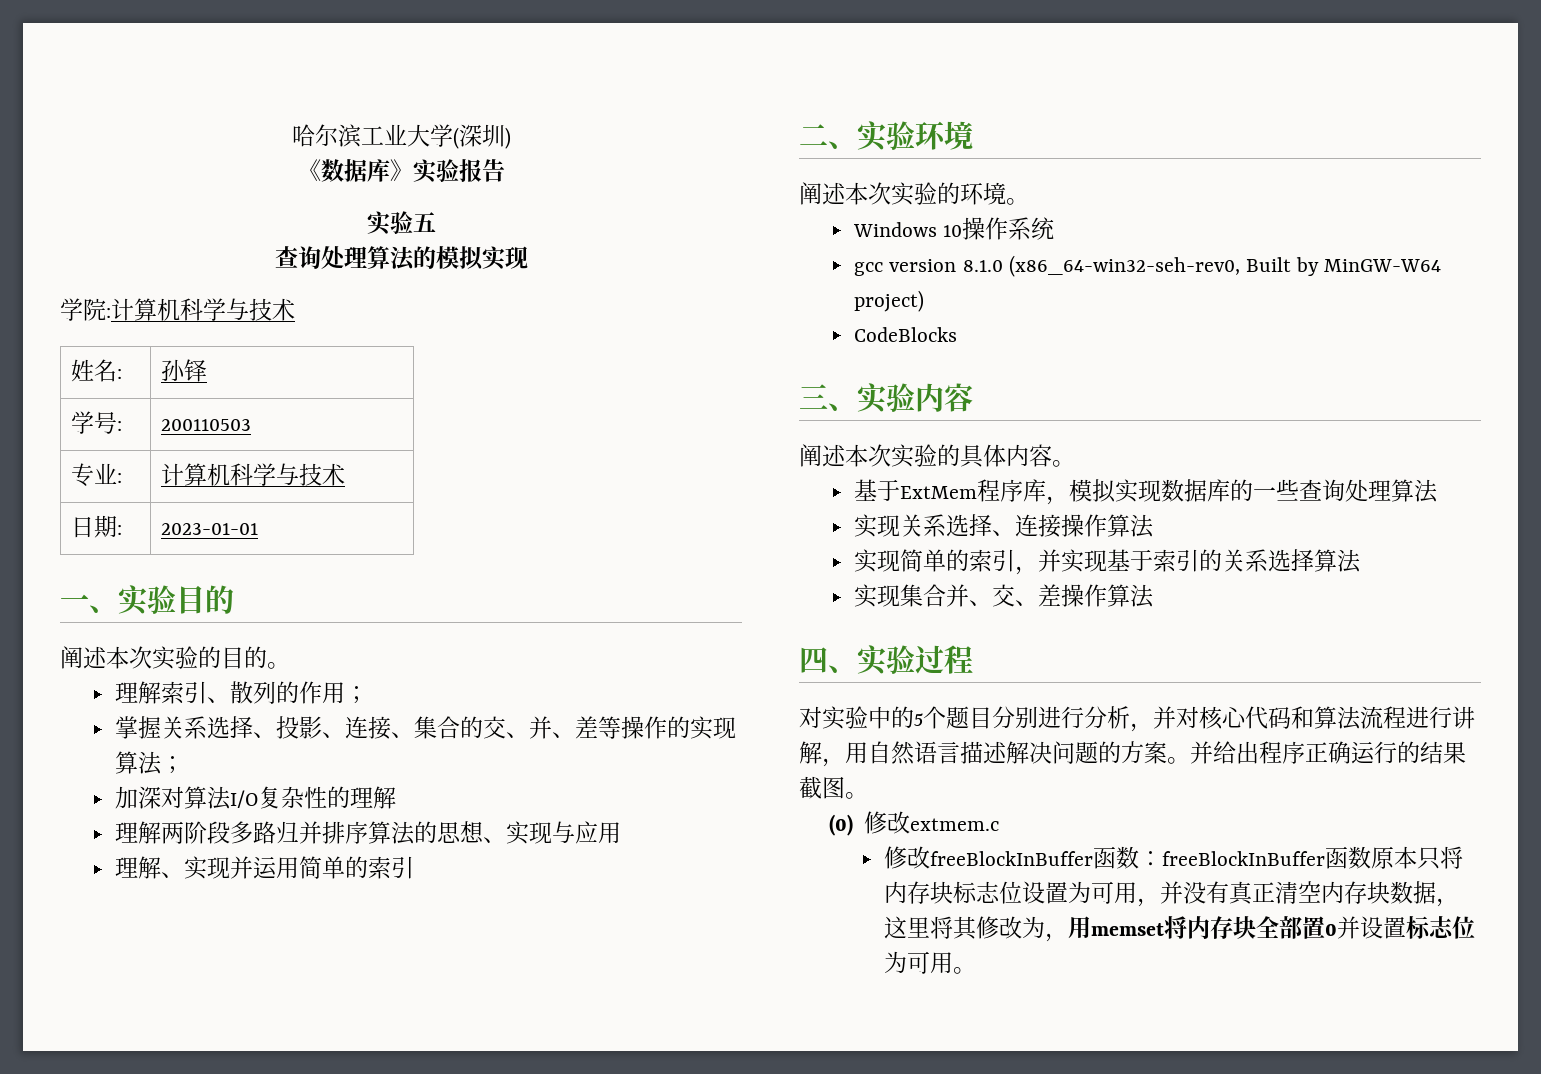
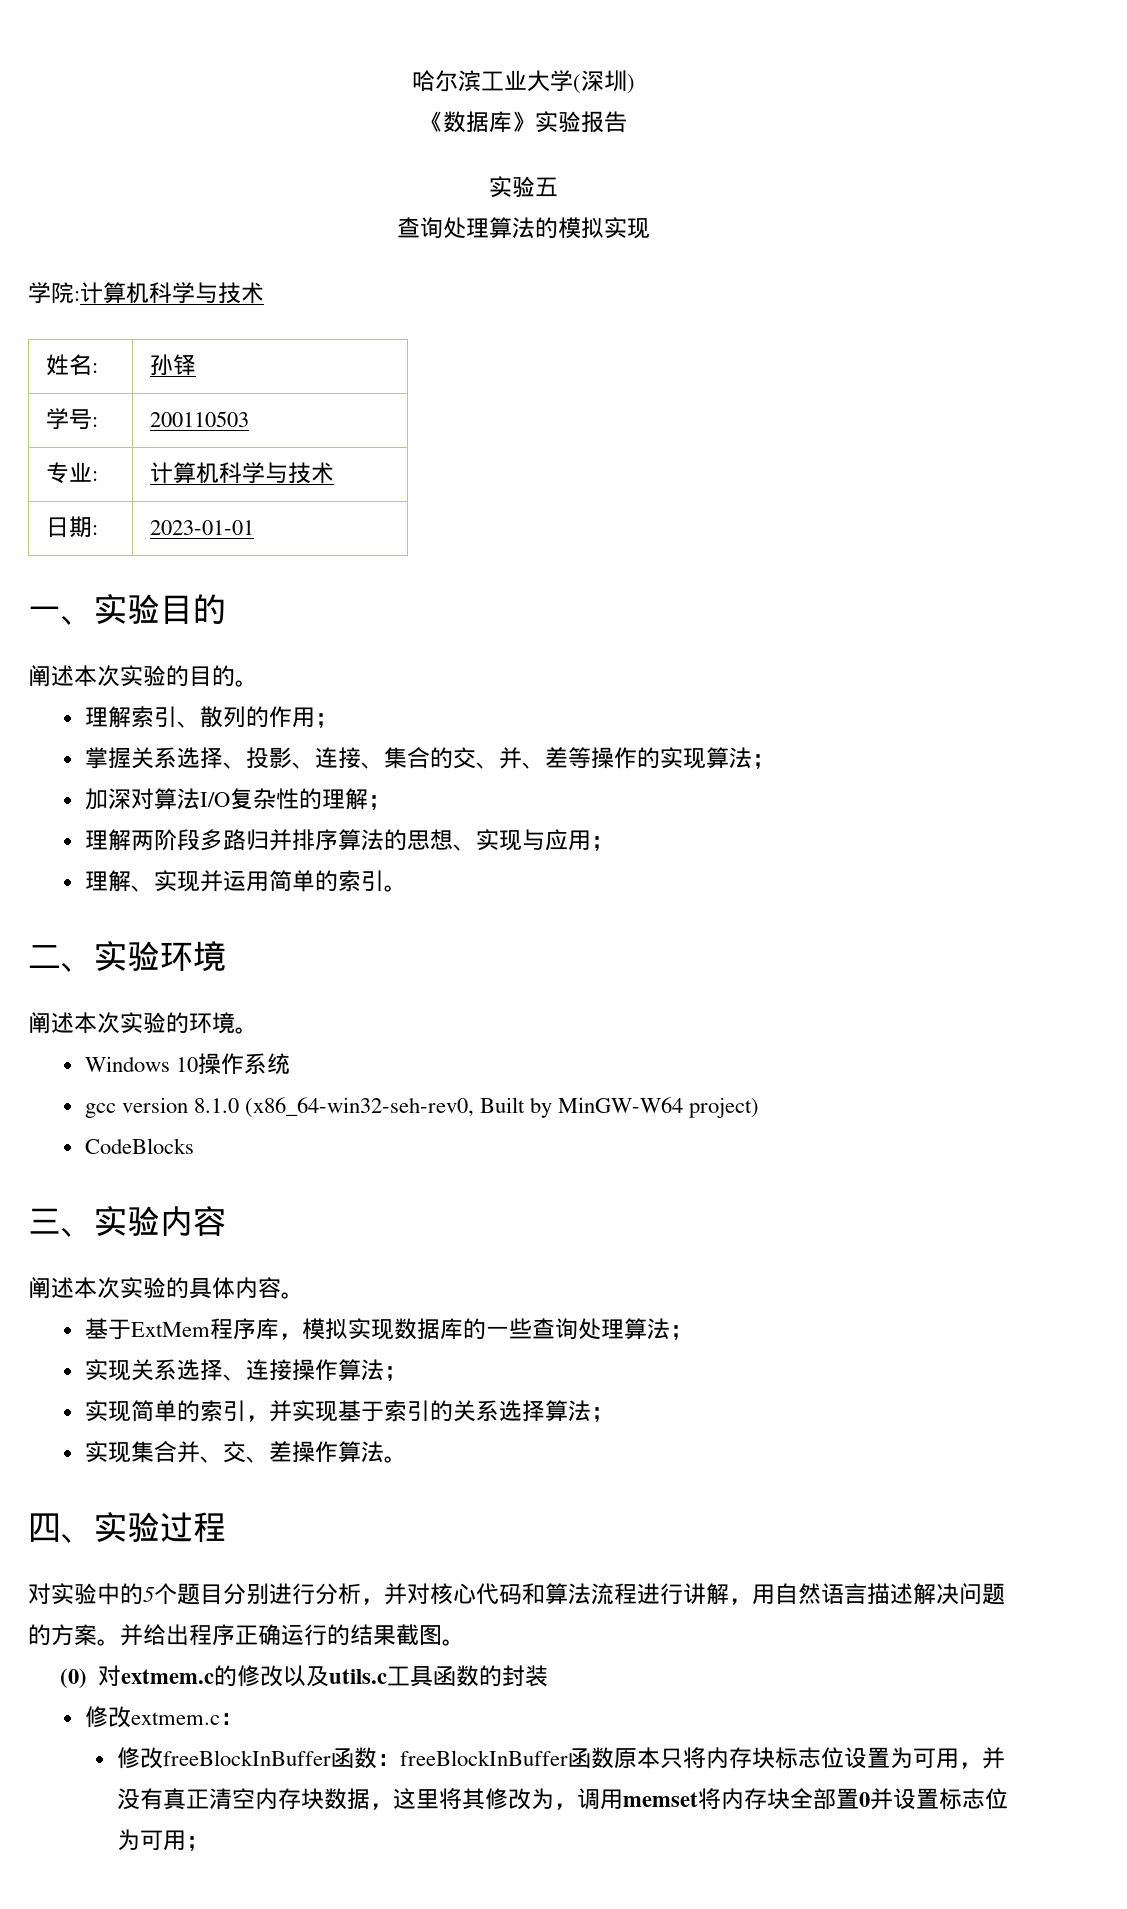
(397, 797) none -> [367,795,391,810] ；
(622, 833) none -> [590,836,614,851] ；
(415, 867) none -> [383,885,407,892] 。
(1439, 491) none -> [669,1325,693,1340] ；
(1155, 526) none -> [383,1366,407,1381] ；
(1362, 561) none -> [590,1407,614,1422] ；
(1155, 596) none -> [383,1456,407,1463] 。
(853, 825) none -> [98,1665,549,1687] 对extmem.c的修改以及utils.c工具函数的封装 //
(1000, 824) none -> [219,1713,243,1725] ：
(1068, 937) none -> [576,1788,600,1810] 调
[952,967,976,974] 。 -> [185,1836,209,1851] ；

